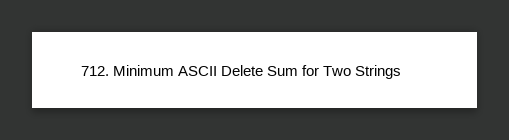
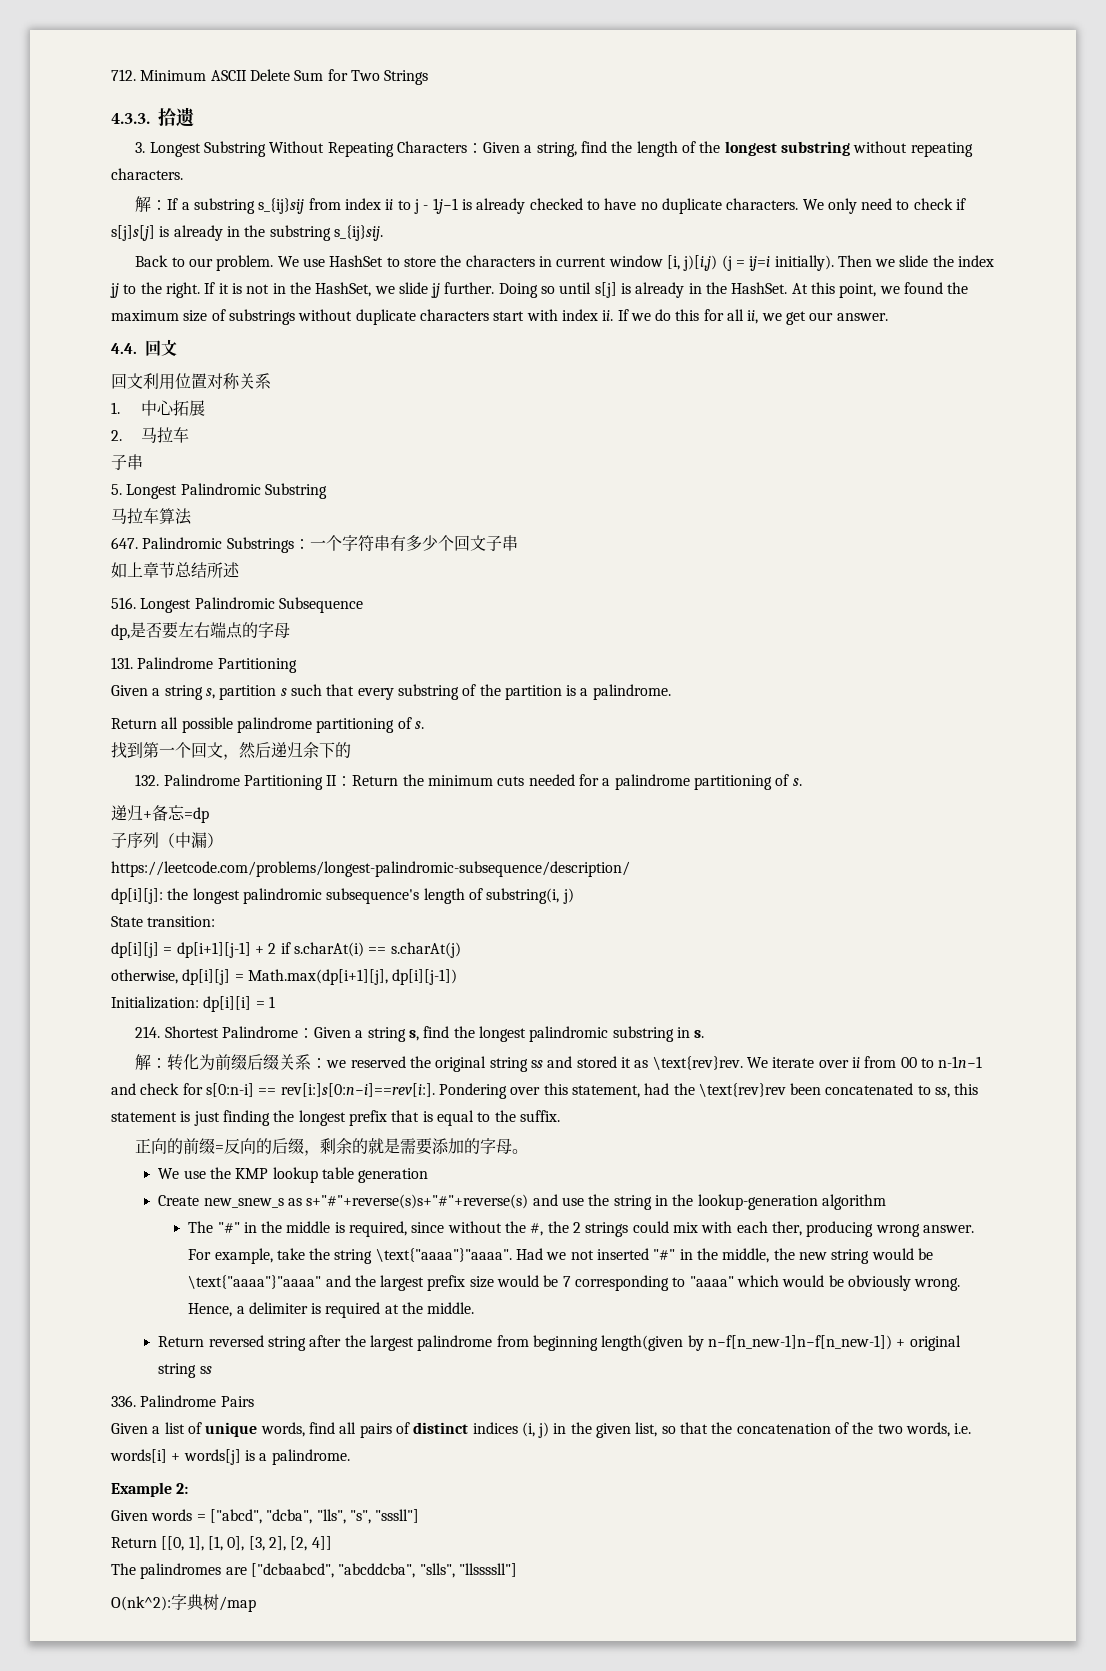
(402, 72) none -> [111,107,194,127] [135,141,973,157] [111,168,183,180] [135,196,967,214] [111,225,383,241] [135,255,995,271] [110,282,969,298] [111,309,888,325] [111,339,177,357] [111,373,271,390] [111,400,205,416] [111,427,189,443] [111,454,143,470] [111,483,327,499] [111,508,192,525] [111,535,518,553] [111,562,240,578] [111,597,363,613] [111,622,290,640] [111,657,297,673] [111,684,671,700] [111,717,424,733] [111,742,351,760] [135,774,802,790] [111,805,209,823] [111,832,223,848] [111,861,630,877] [111,888,574,904] [111,916,216,927] [111,942,461,958] [111,969,458,985] [111,996,275,1012] [135,1026,705,1042] [135,1054,983,1072] [111,1083,979,1099] [111,1110,560,1126] [135,1138,529,1156] [158,1167,429,1183] [158,1194,886,1210] [188,1221,974,1237] [188,1248,933,1264] [188,1275,961,1291] [188,1302,475,1318] [158,1335,961,1351] [158,1363,212,1378] [111,1395,254,1407] [111,1422,972,1438] [110,1449,350,1465] [111,1482,189,1497] [111,1509,420,1524] [111,1536,332,1551] [111,1563,517,1579] [111,1594,256,1612] // 4.3.3.拾遗 // 3. Longest Substring Without Repeating Characters：Given a string, find the length of the longest substring without repeating characters. // 解：If a substring s_{ij}sij from index ii to j - 1j−1 is already checked to have no duplicate characters. We only need to check if s[j]s[j] is already in the substring s_{ij}sij. // Back to our problem. We use HashSet to store the characters in current window [i, j)[i,j) (j = ij=i initially). Then we slide the index jj to the right. If it is not in the HashSet, we slide jj further. Doing so until s[j] is already in the HashSet. At this point, we found the maximum size of substrings without duplicate characters start with index ii. If we do this for all ii, we get our answer. // 4.4.回文 // 回文利用位置对称关系 // 1.中心拓展 // 2.马拉车 // 子串 // 5. Longest Palindromic Substring // 马拉车算法 // 647. Palindromic Substrings：一个字符串有多少个回文子串 // 如上章节总结所述 // 516. Longest Palindromic Subsequence // dp,是否要左右端点的字母 // 131. Palindrome Partitioning // Given a string s, partition s such that every substring of the partition is a palindrome. // Return all possible palindrome partitioning of s. // 找到第一个回文，然后递归余下的 // 132. Palindrome Partitioning II：Return the minimum cuts needed for a palindrome partitioning of s. // 递归+备忘=dp // 子序列（中漏） // https://leetcode.com/problems/longest-palindromic-subsequence/description/ // dp[i][j]: the longest palindromic subsequence's length of substring(i, j) // State transition: // dp[i][j] = dp[i+1][j-1] + 2 if s.charAt(i) == s.charAt(j) // otherwise, dp[i][j] = Math.max(dp[i+1][j], dp[i][j-1]) // Initialization: dp[i][i] = 1 // 214. Shortest Palindrome：Given a string s, find the longest palindromic substring in s. // 解：转化为前缀后缀关系：we reserved the original string ss and stored it as \text{rev}rev. We iterate over ii from 00 to n-1n−1 and check for s[0:n-i] == rev[i:]s[0:n−i]==rev[i:]. Pondering over this statement, had the \text{rev}rev been concatenated to ss, this statement is just finding the longest prefix that is equal to the suffix. // 正向的前缀=反向的后缀，剩余的就是需要添加的字母。 // We use the KMP lookup table generation // Create new_snew_s as s+"#"+reverse(s)s+"#"+reverse(s) and use the string in the lookup-generation algorithm // The "#" in the middle is required, since without the #, the 2 strings could mix with each ther, producing wrong answer. For example, take the string \text{"aaaa"}"aaaa". Had we not inserted "#" in the middle, the new string would be \text{"aaaa"}"aaaa" and the largest prefix size would be 7 corresponding to "aaaa" which would be obviously wrong. Hence, a delimiter is required at the middle. // Return reversed string after the largest palindrome from beginning length(given by n−f[n_new-1]n−f[n_new-1]) + original string ss // 336. Palindrome Pairs // Given a list of unique words, find all pairs of distinct indices (i, j) in the given list, so that the concatenation of the two words, i.e. words[i] + words[j] is a palindrome. // Example 2: // Given words = ["abcd", "dcba", "lls", "s", "sssll"] // Return [[0, 1], [1, 0], [3, 2], [2, 4]] // The palindromes are ["dcbaabcd", "abcddcba", "slls", "llssssll"] // O(nk^2):字典树/map

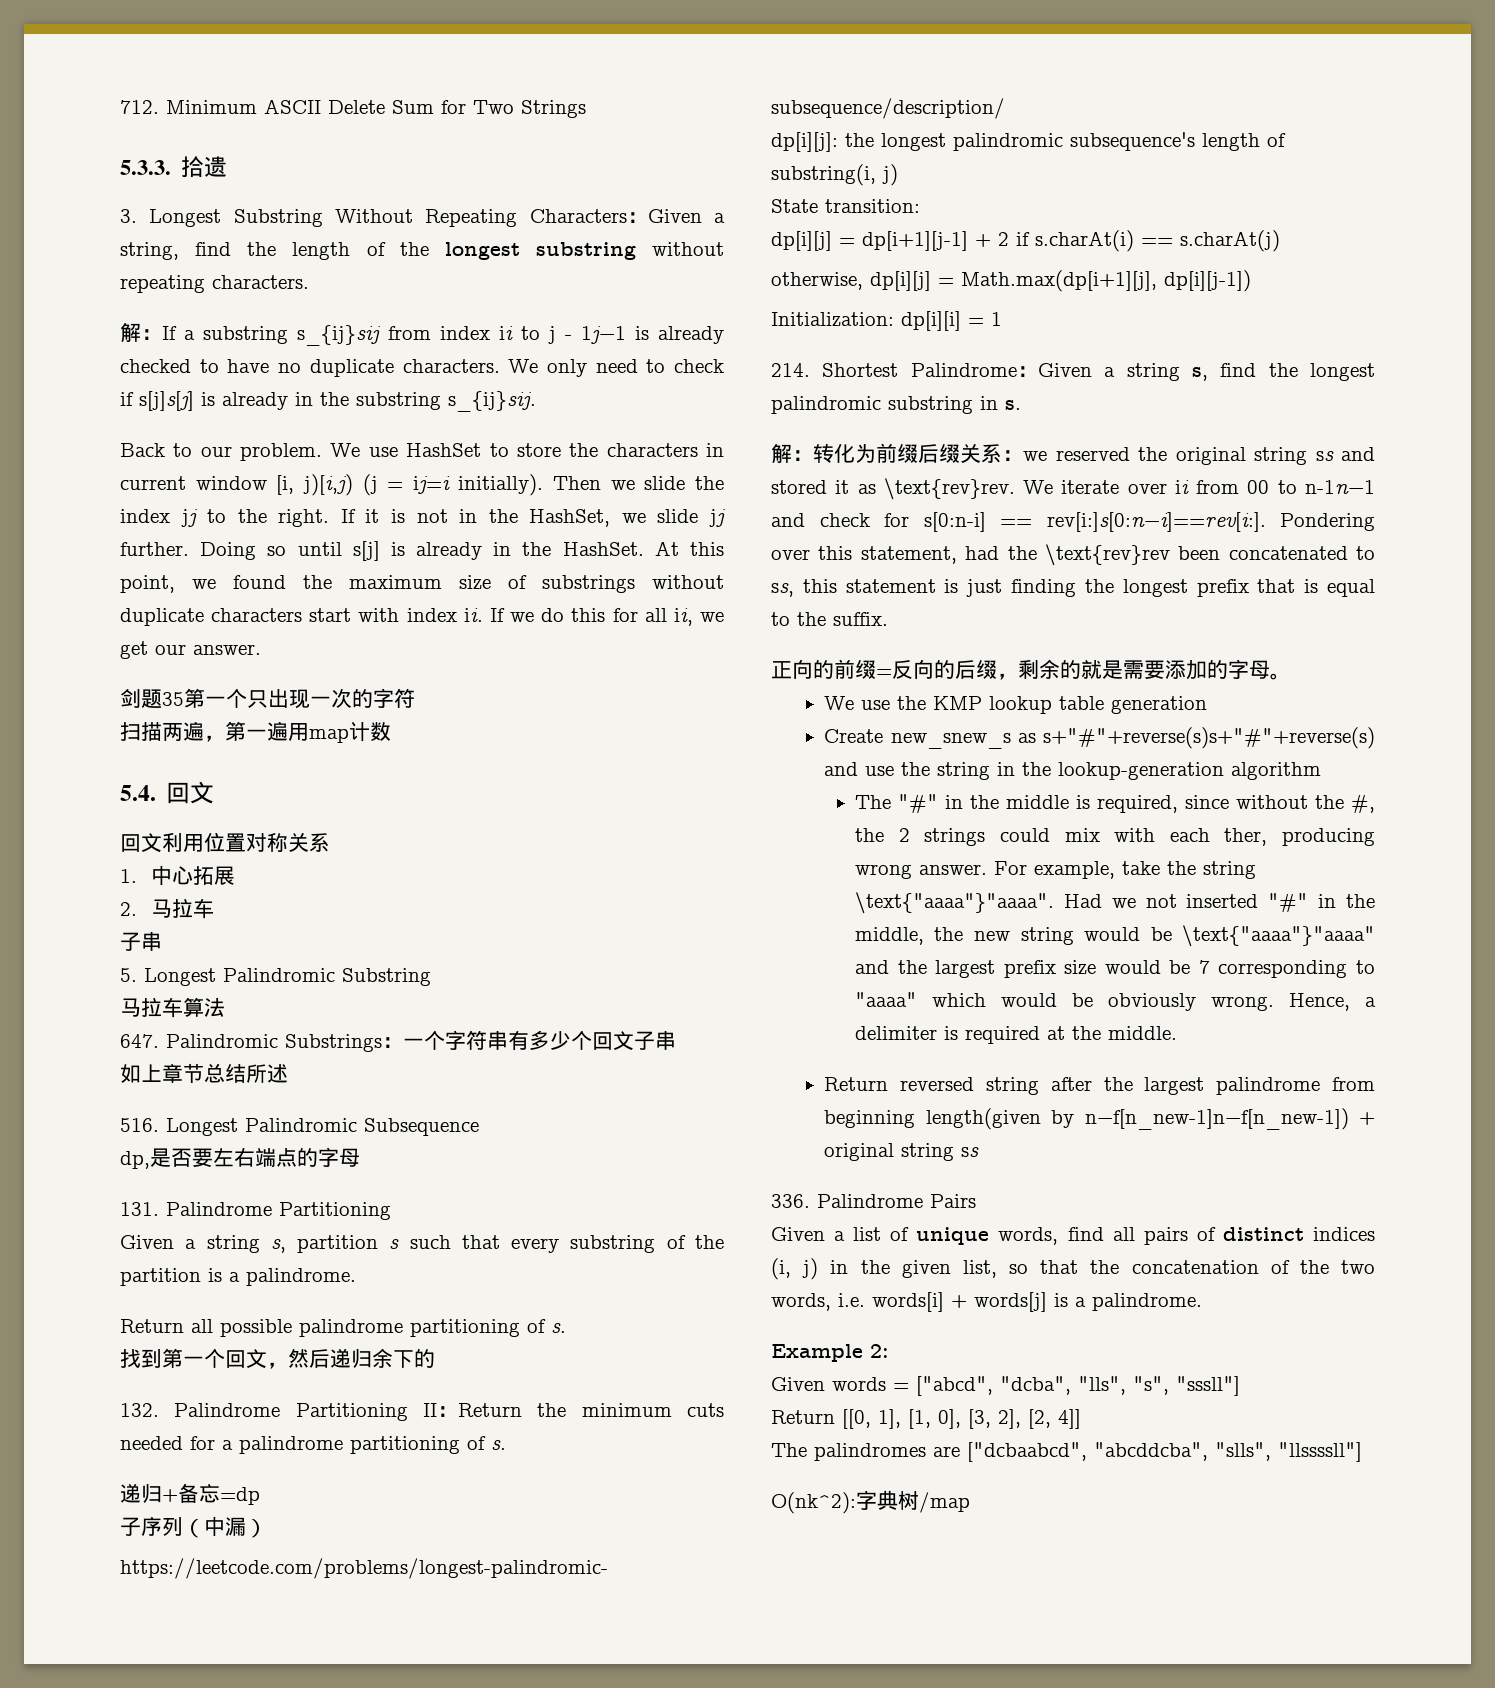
[111,113,150,124] 4.3.3. -> [120,160,171,175] 5.3.3.
[111,343,137,354] 4.4. -> [120,688,415,709] [120,721,391,743] [120,785,156,801] 剑题35第一个只出现一次的字符 // 扫描两遍，第一遍用map计数 // 5.4.

